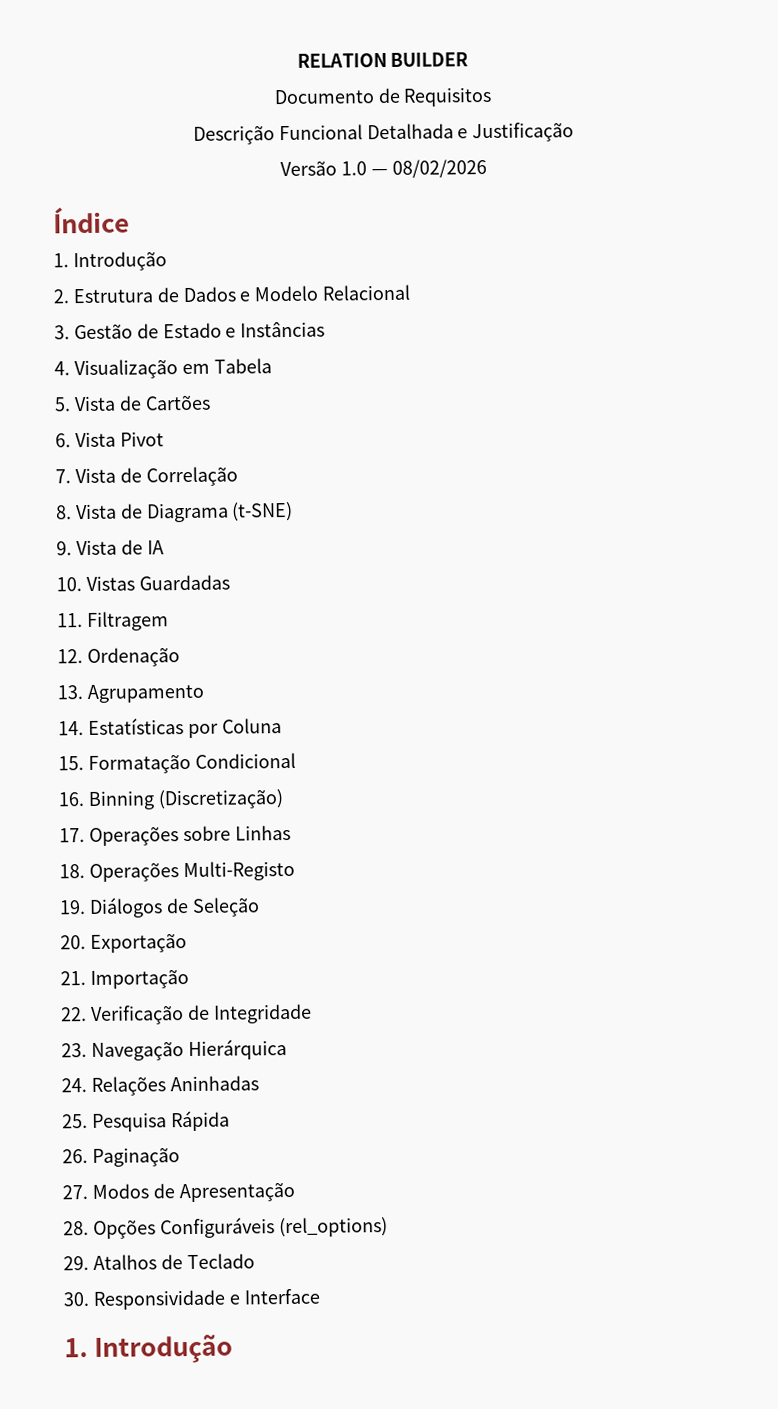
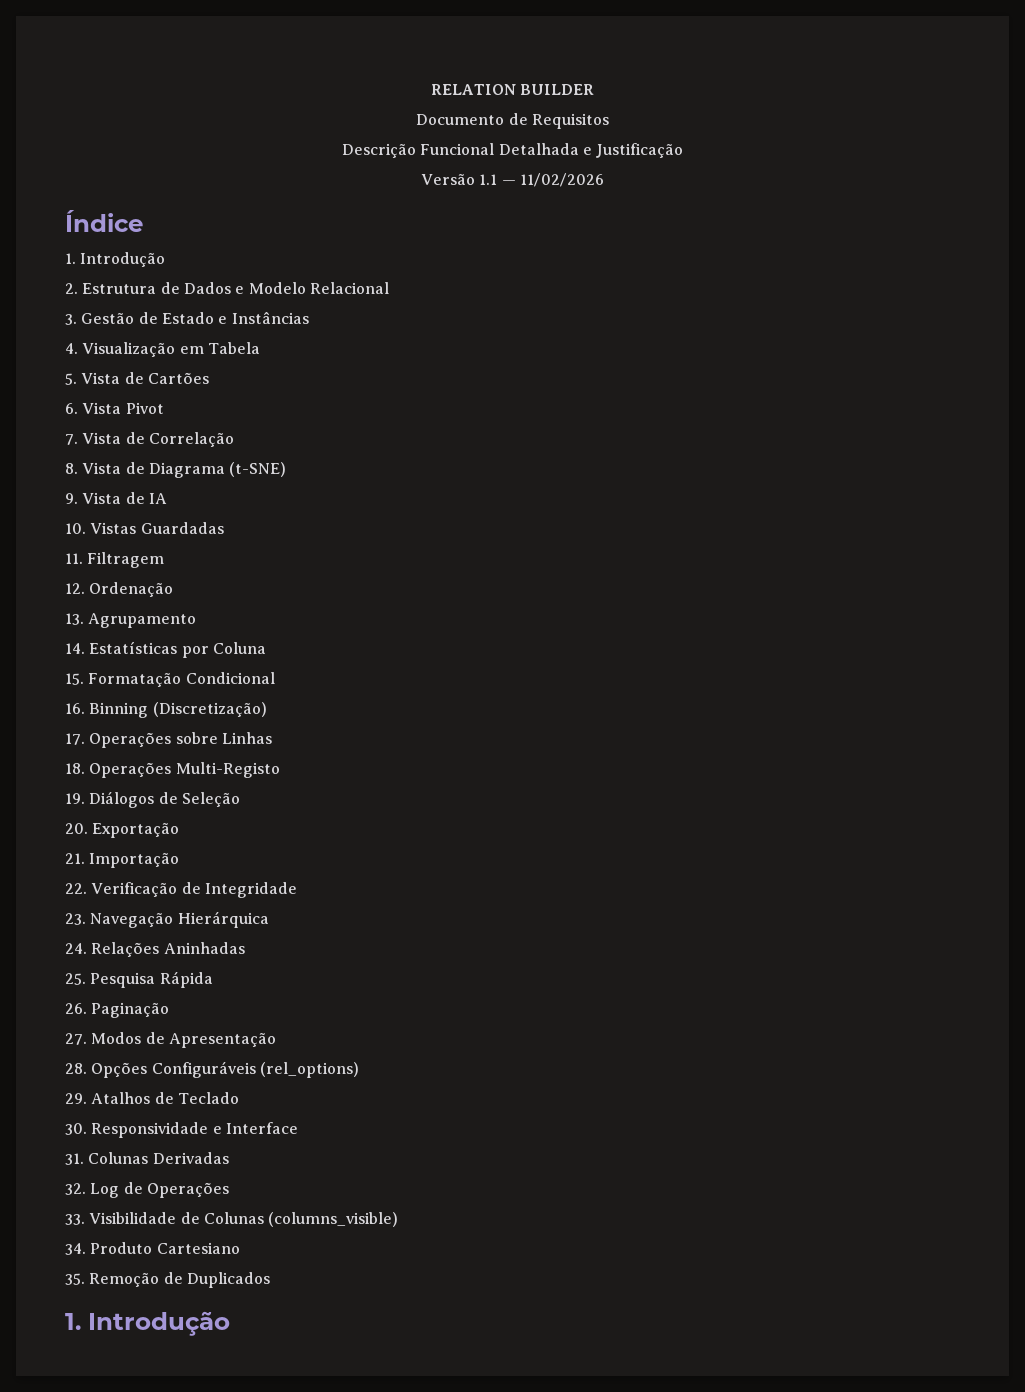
[341,159,487,178] 1.0 — 08/02/2026 -> [479,173,604,187] 1.1 — 11/02/2026
(320, 1296) none -> [65,1152,229,1165] [65,1182,229,1198] [65,1212,399,1227] [65,1242,240,1255] [65,1272,270,1288] // 31. Colunas Derivadas // 32. Log de Operações // 33. Visibilidade de Colunas (columns_visible) // 34. Produto Cartesiano // 35. Remoção de Duplicados

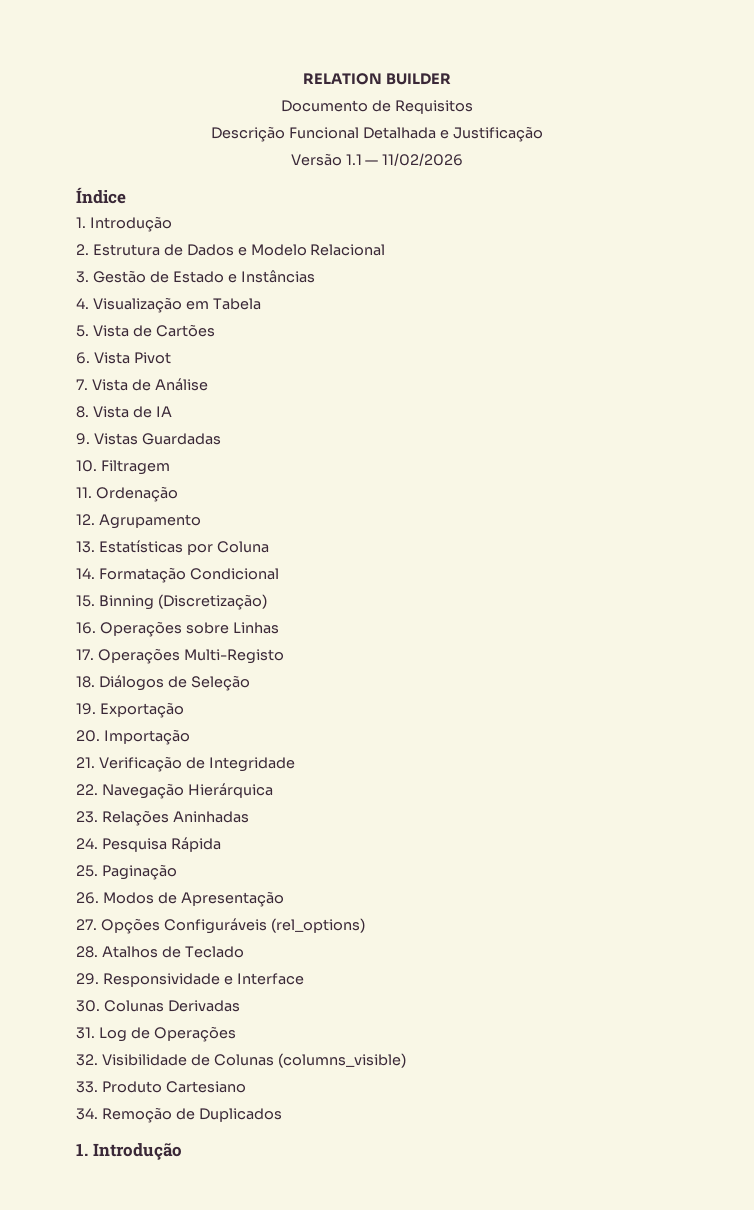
[148,432,234,447] Correlação -> [154,378,208,391] Análise
[148,462,287,478] Diagrama (t-SNE) -> [155,406,172,417] IA
[82,492,167,504] [65,523,86,534] Vista de IA // 10. -> (90, 439) none
[65,553,83,564] 11. -> [76,460,97,472] 10.
[65,583,85,594] 12. -> [76,487,92,498] 11.
[65,613,84,625] 13. -> [76,514,95,525] 12.
[65,643,85,654] 14. -> [76,541,95,553] 13.
[65,673,84,685] 15. -> [76,568,95,579] 14.
[65,703,85,714] 16. -> [76,595,95,607] 15.
[65,733,85,745] 17. -> [76,622,96,634] 16.
[65,763,85,774] 18. -> [76,649,94,660] 17.
[65,793,85,804] 19. -> [76,676,95,688] 18.
[65,823,88,834] 20. -> [76,703,96,715] 19.
[65,853,85,864] 21. -> [76,730,100,742] 20.
[65,883,87,894] 22. -> [76,757,95,768] 21.
[65,913,86,925] 23. -> [76,784,98,795] 22.
[65,943,87,954] 24. -> [76,811,98,823] 23.
[65,973,86,985] 25. -> [76,838,98,849] 24.
[65,1003,87,1014] 26. -> [76,865,98,877] 25.
[65,1033,87,1045] 27. -> [76,892,99,904] 26.
[65,1063,87,1074] 28. -> [76,919,97,930] 27.
[65,1093,87,1104] 29. -> [76,946,98,958] 28.
[65,1123,87,1135] 30. -> [76,973,99,985] 29.
[65,1153,84,1165] 31. -> [76,1000,100,1012] 30.
[65,1183,86,1195] 32. -> [76,1027,95,1039] 31.
[65,1214,85,1225] 33. -> [76,1054,98,1066] 32.
[65,1243,86,1255] 34. -> [76,1081,98,1093] 33.
[65,1273,85,1285] 35. -> [76,1108,98,1120] 34.

